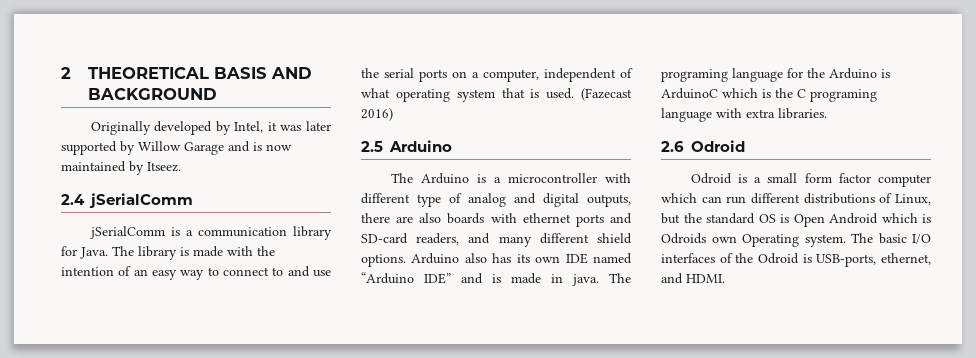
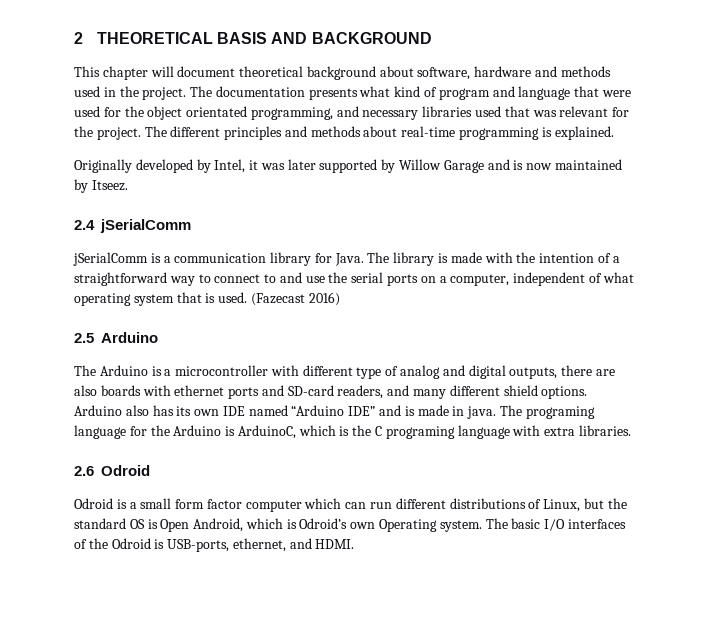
(218, 94) none -> [74,66,611,80] [74,86,631,100] [74,106,630,120] [74,126,614,140] // This chapter will document theoretical background about software, hardware and methods used in the project. The documentation presents what kind of program and language that were used for the object orientated programming, and necessary libraries used that was relevant for the project. The different principles and methods about real-time programming is explained.
[133,269,177,280] an easy -> [612,256,620,263] [74,272,167,286] a straightforward
[661,88,718,99] ArduinoC -> [237,425,296,439] ArduinoC,
[829,213,931,224] [661,233,706,244] Android which is Odroids -> [193,518,348,532] Android, which is Odroid’s

